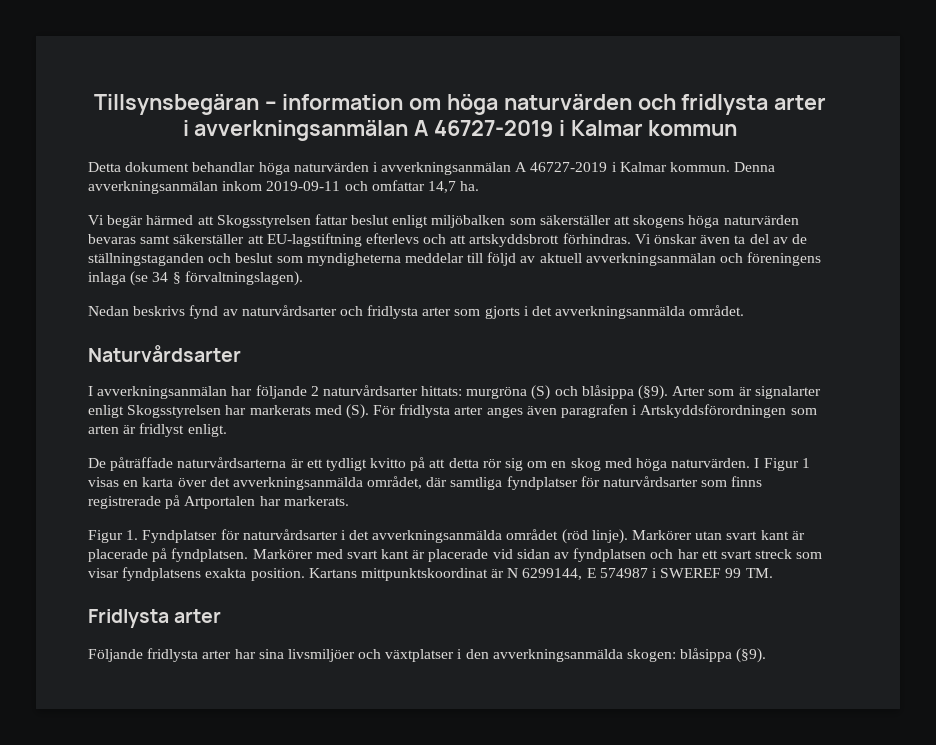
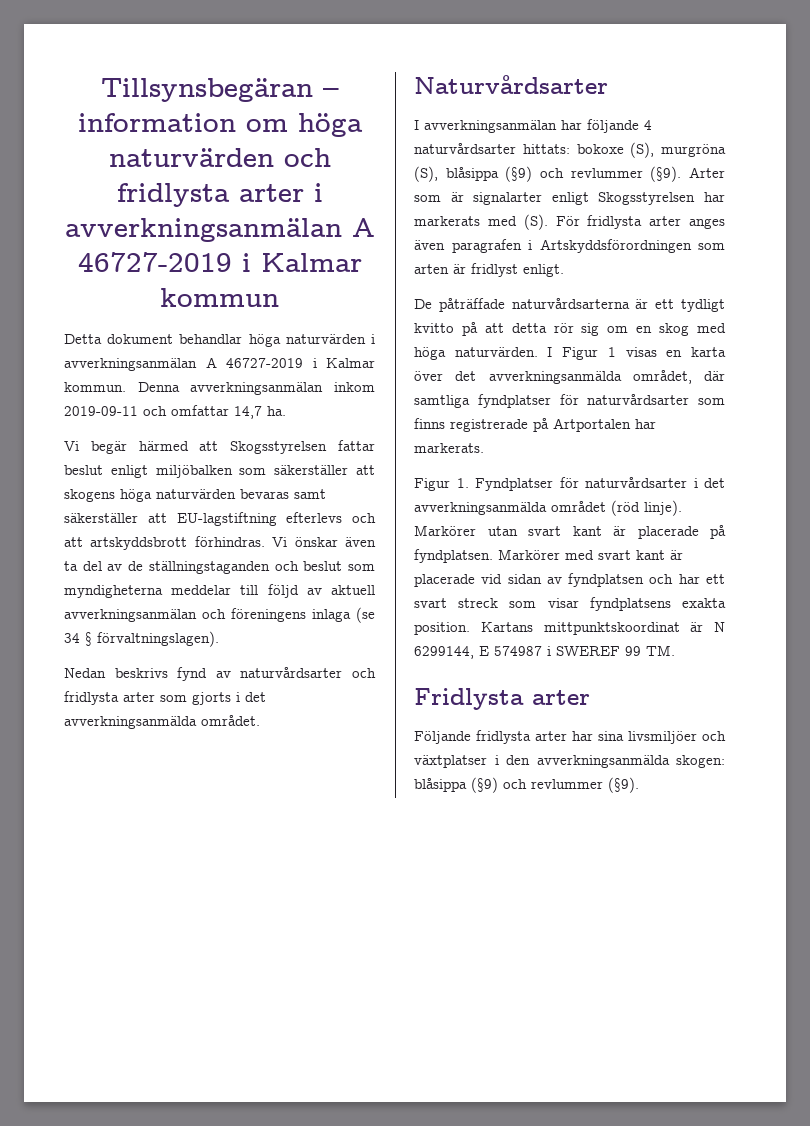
[310,386,319,396] 2 -> [644,120,652,130] 4
[466,385,634,400] murgröna (S) och blåsippa -> [576,142,726,158] [414,166,643,182] bokoxe (S), murgröna (S), blåsippa (§9) och revlummer
(733, 655) none -> [471,777,603,793] (§9) och revlummer

